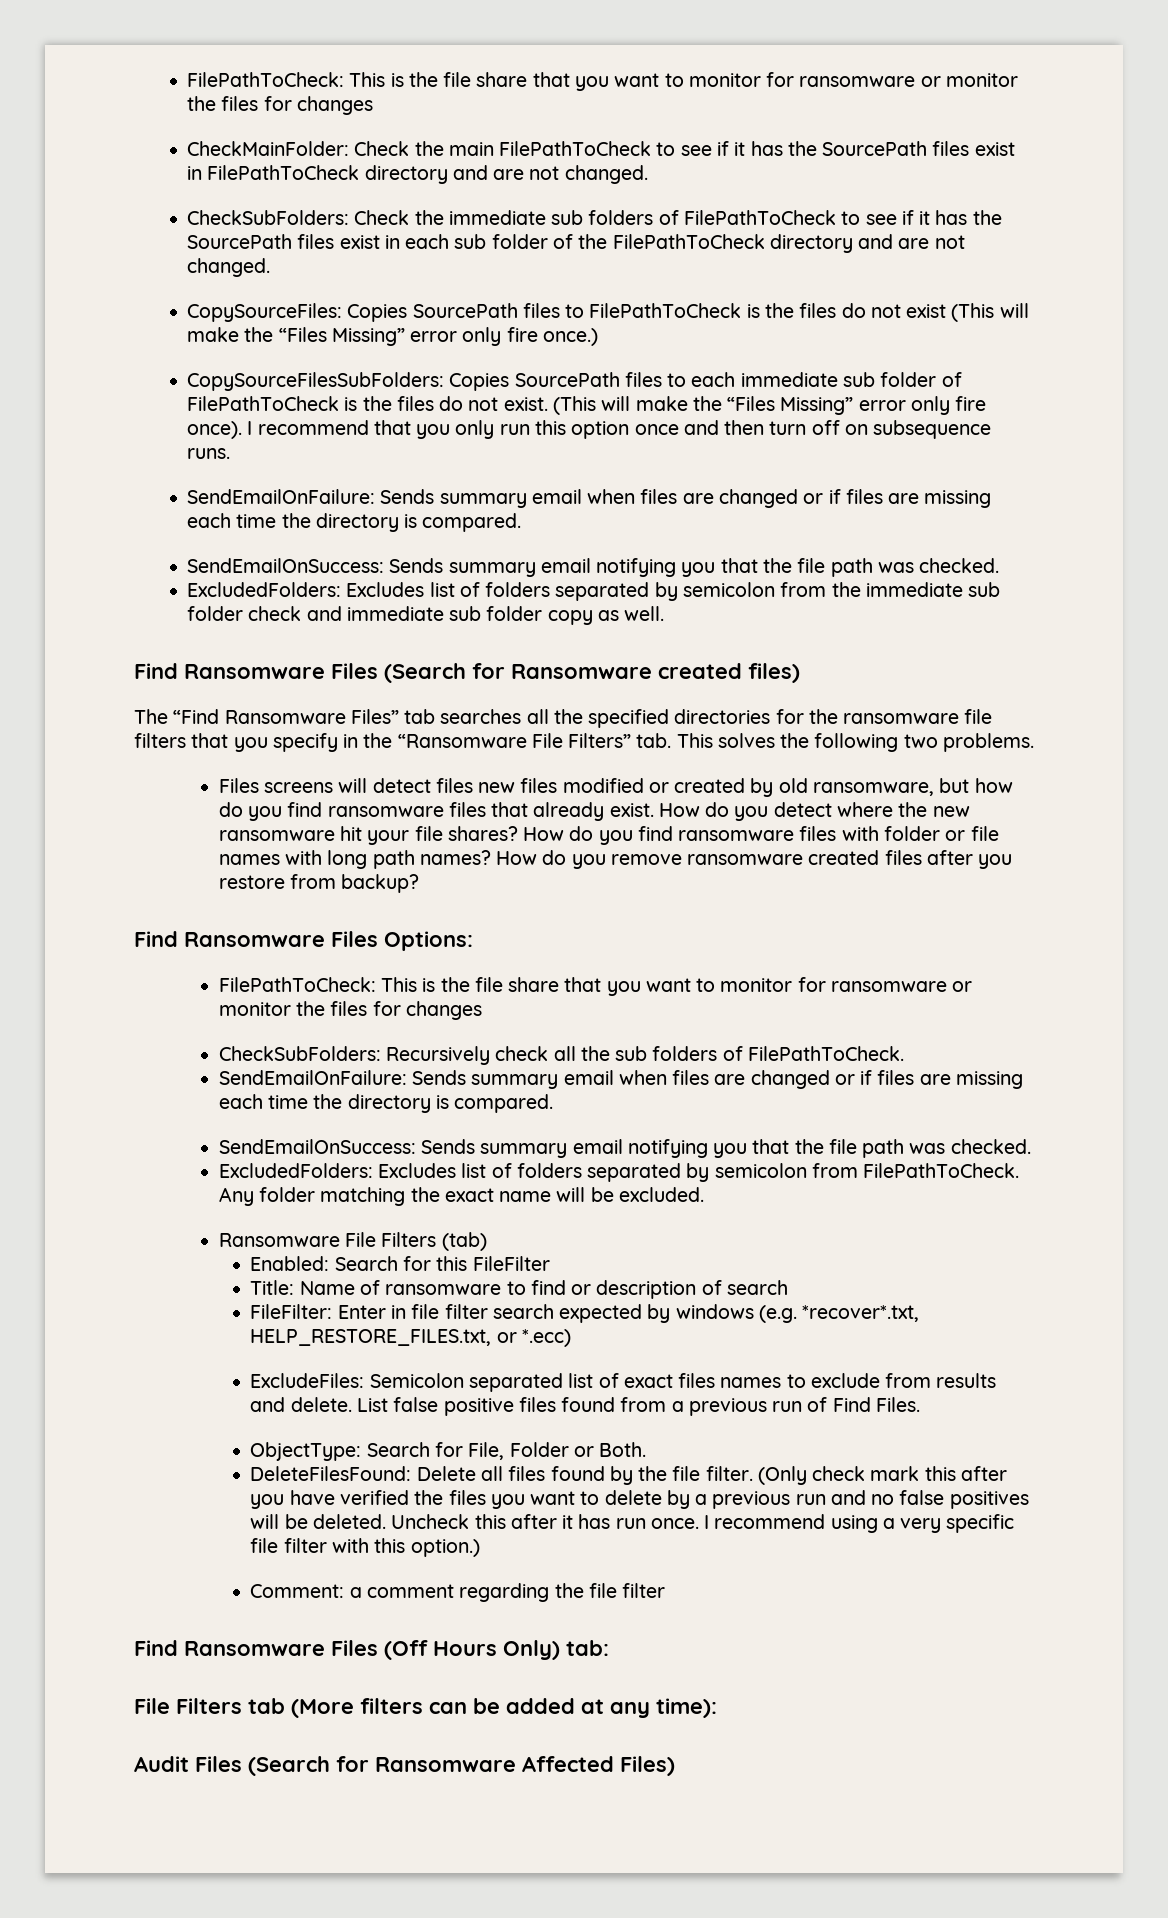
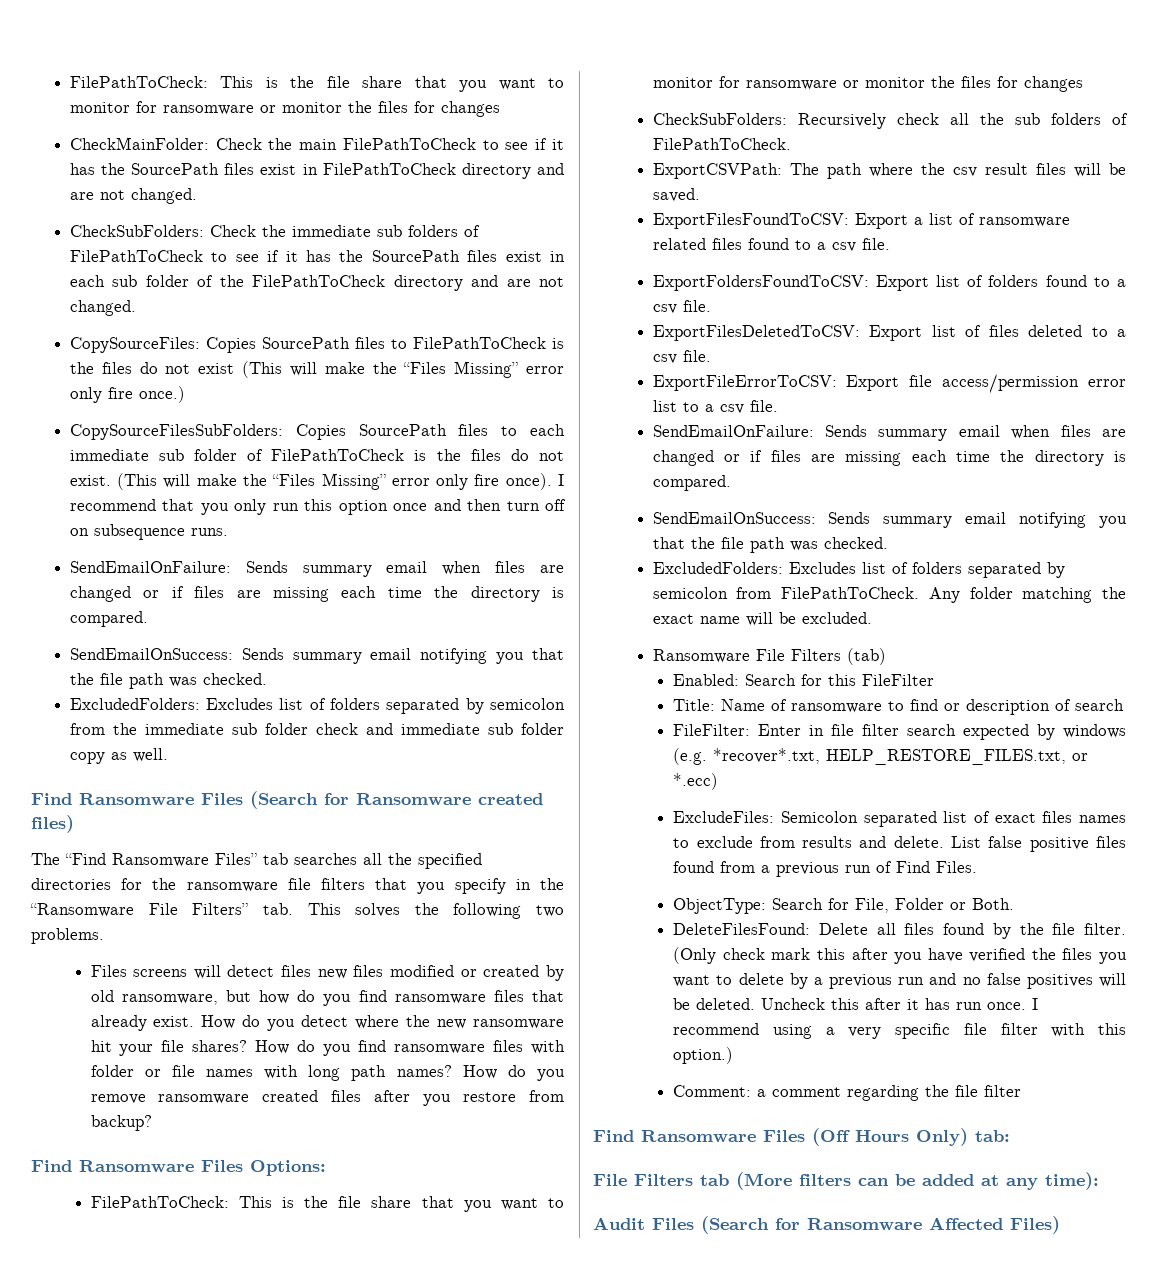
(904, 1053) none -> [652,163,1126,179] [652,188,700,202] [652,213,1070,229] [652,238,890,252] [652,275,1126,291] [652,300,711,314] [652,325,1126,341] [652,350,711,364] [652,374,1126,393] [652,400,778,414] // ExportCSVPath: The path where the csv result files will be saved. // ExportFilesFoundToCSV: Export a list of ransomware related files found to a csv file. // ExportFoldersFoundToCSV: Export list of folders found to a csv file. // ExportFilesDeletedToCSV: Export list of files deleted to a csv file. // ExportFileErrorToCSV: Export file access/permission error list to a csv file.

